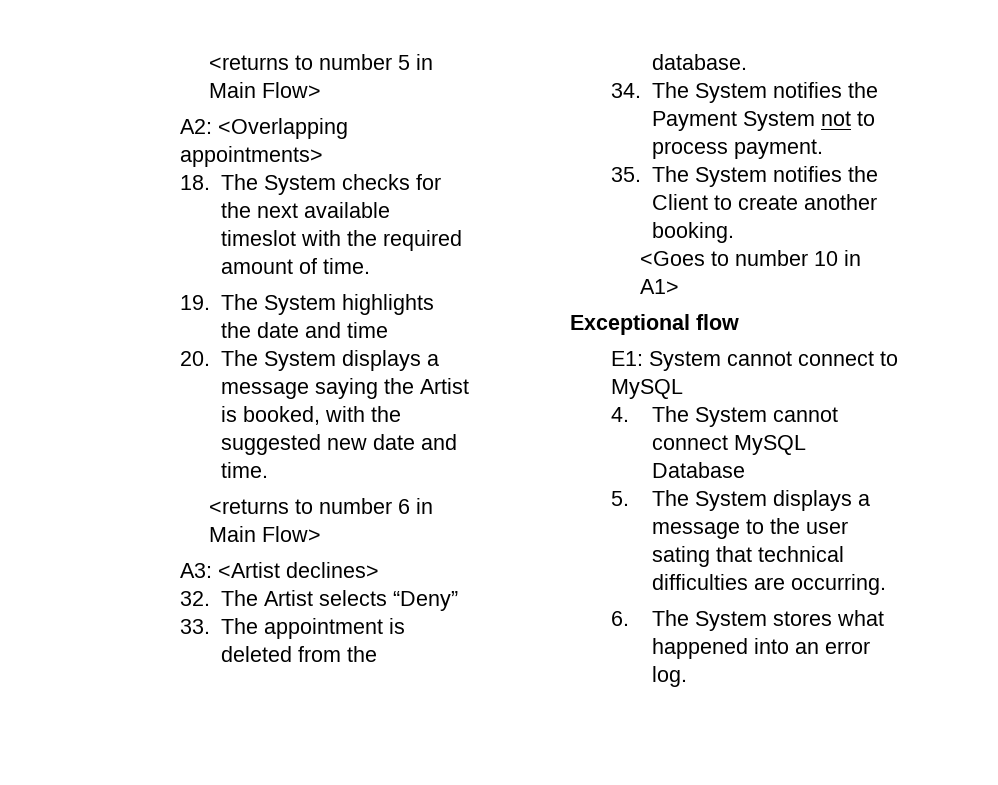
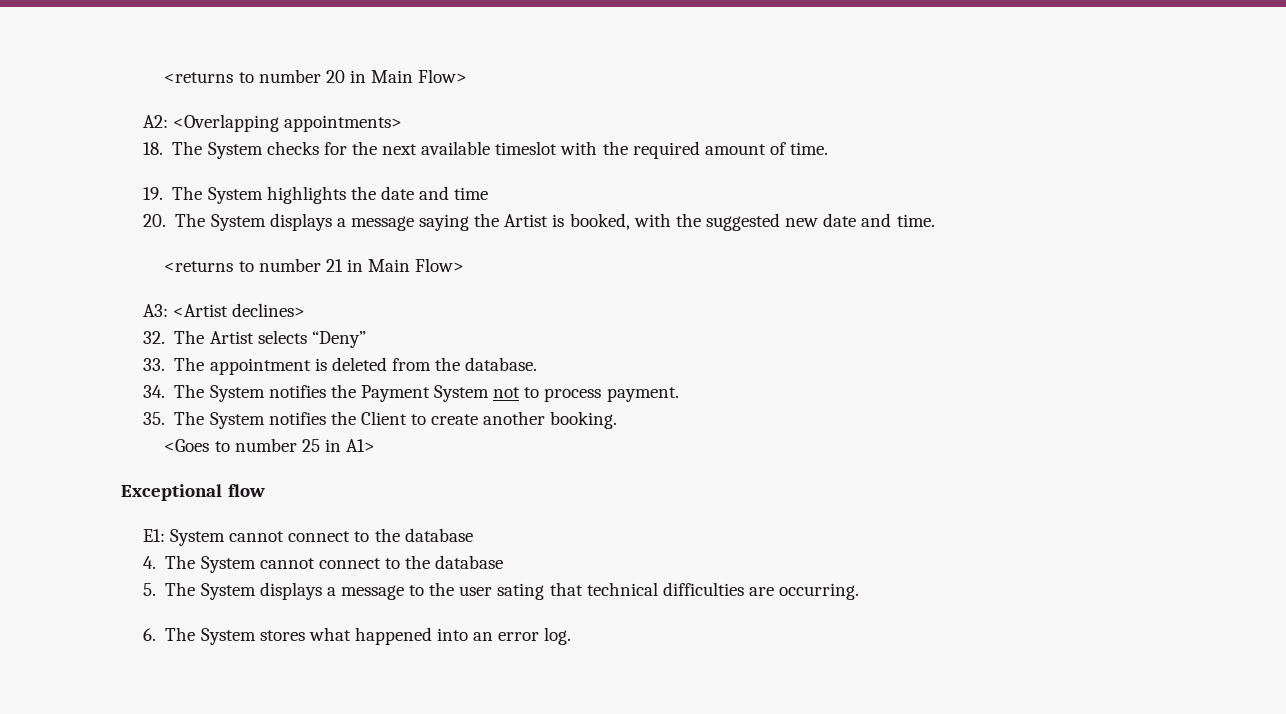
[209,54,411,70] <returns to number 5 -> [164,69,345,83] <returns to number 20
[398,499,411,514] 6 -> [325,259,343,272] 21
[814,251,839,266] 10 -> [301,439,320,452] 25
[610,379,683,399] MySQL -> [374,528,473,542] the database
[733,435,806,455] [651,462,745,478] MySQL Database -> [384,555,504,569] to the database

